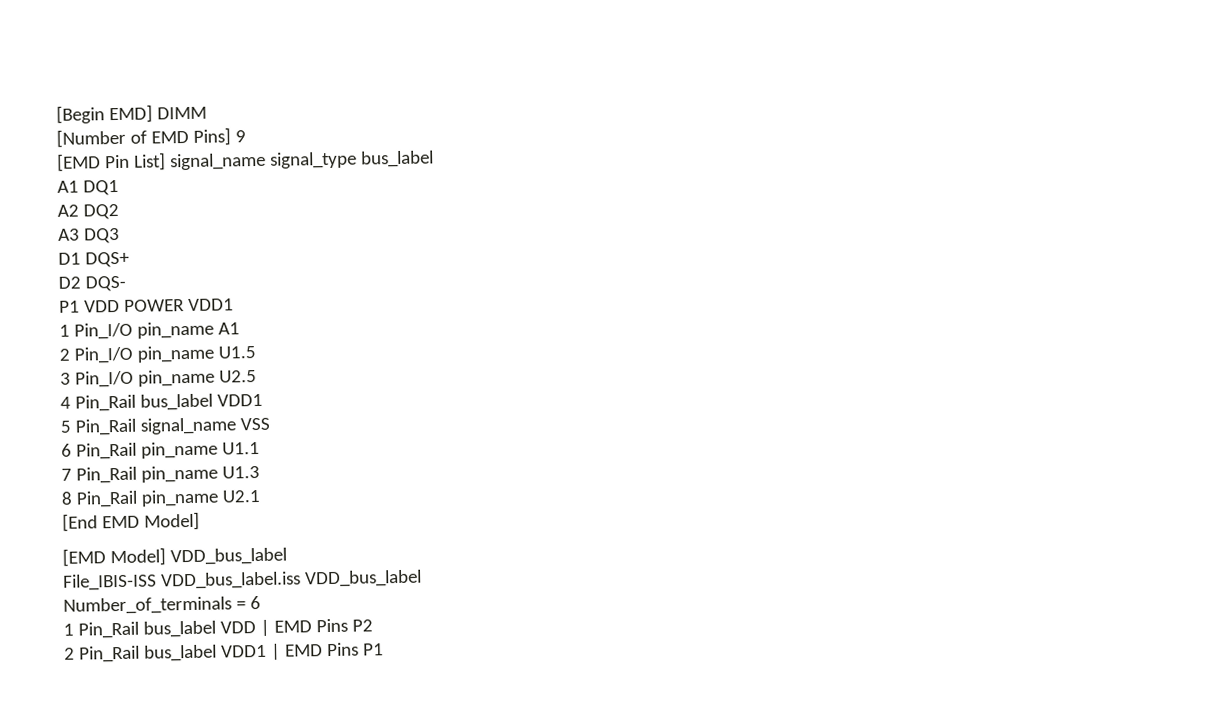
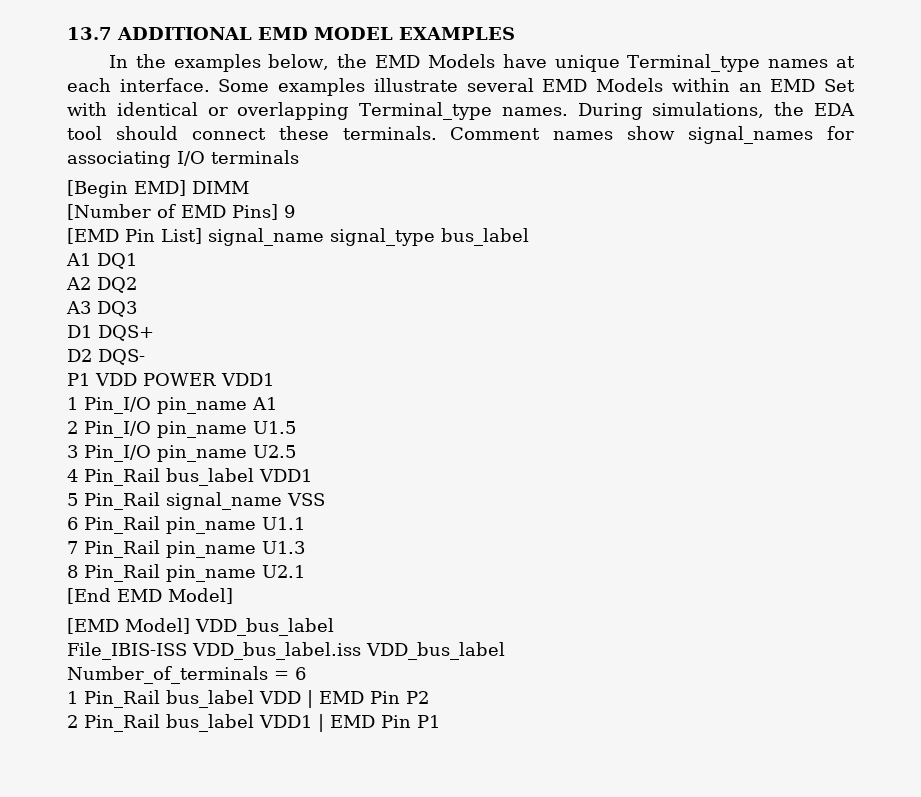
(56, 114) none -> [67,27,515,40] [108,54,855,72] [67,78,856,96] [67,102,856,120] [67,126,855,144] [67,150,299,168] 13.7 ADDITIONAL EMD MODEL EXAMPLES // In the examples below, the EMD Models have unique Terminal_type names at each interface. Some examples illustrate several EMD Models within an EMD Set with identical or overlapping Terminal_type names. During simulations, the EDA tool should connect these terminals. Comment names show signal_names for associating I/O terminals //
[315,618,348,633] Pins -> [370,691,400,704] Pin
[326,642,359,657] Pins -> [381,715,411,728] Pin

